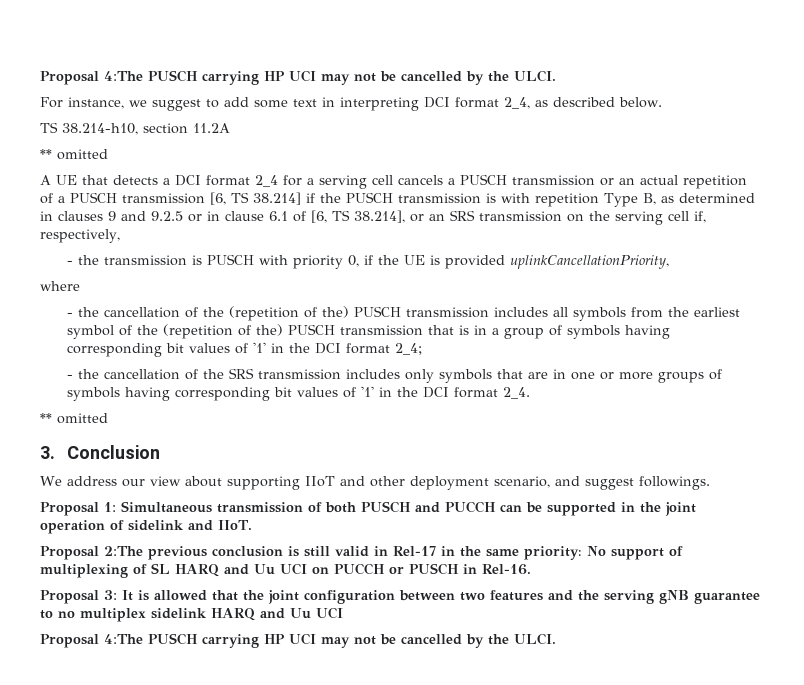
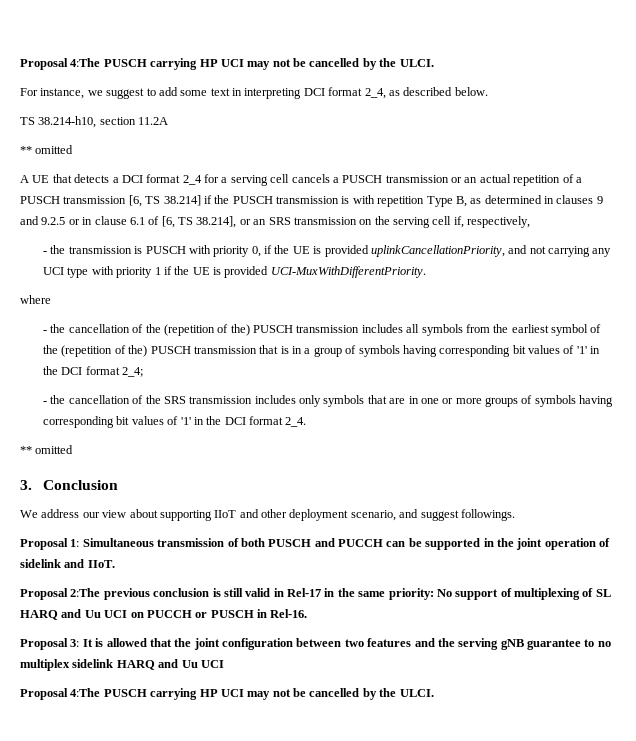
(670, 262) none -> [508,245,612,257] [43,266,426,278] and not carrying any UCI type with priority 1 if the UE is provided UCI-MuxWithDifferentPriority.

